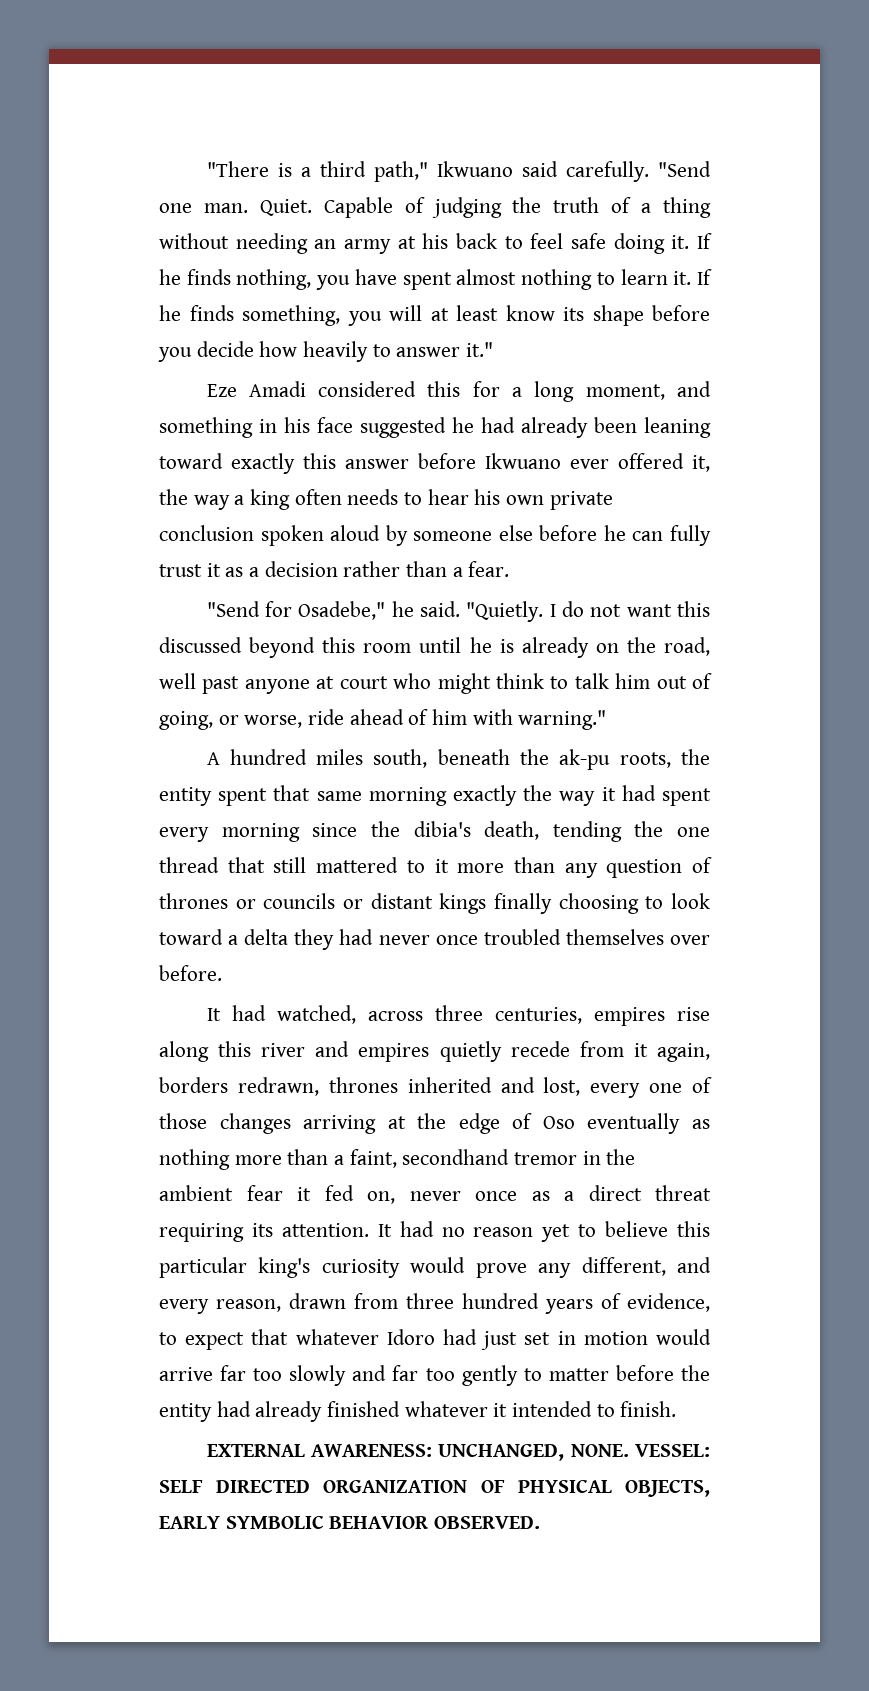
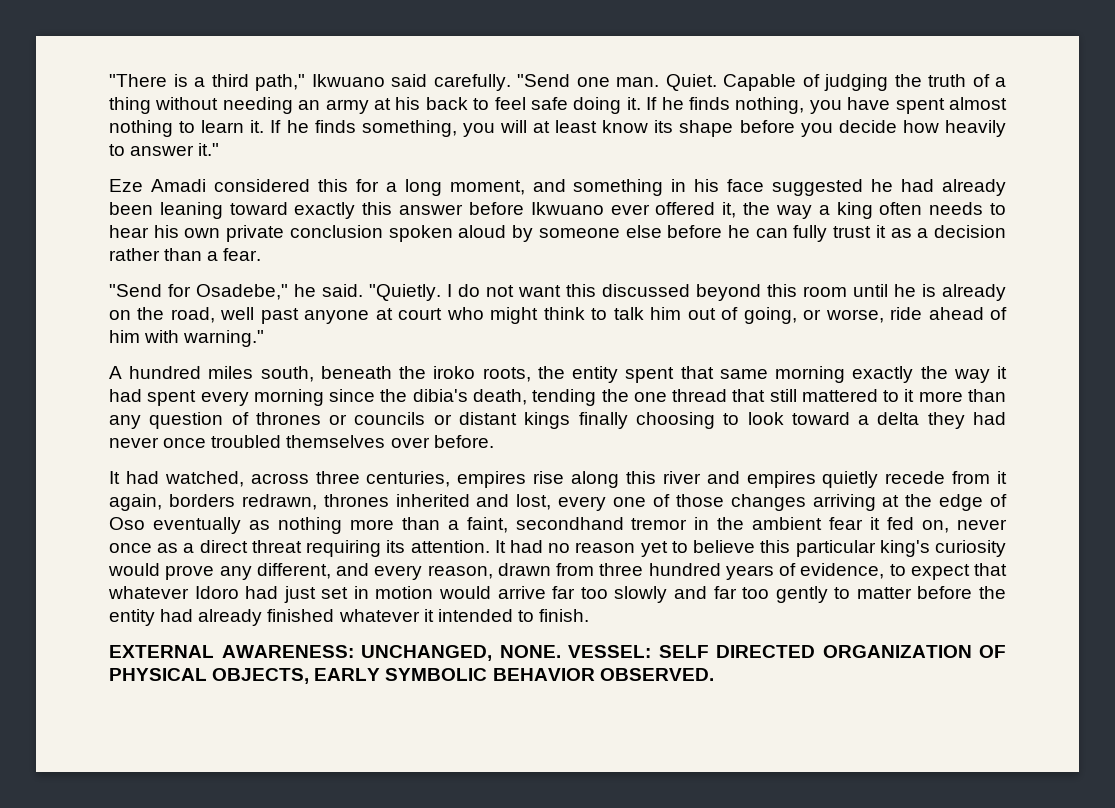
[559,749,611,770] ak-pu -> [433,366,476,379] iroko

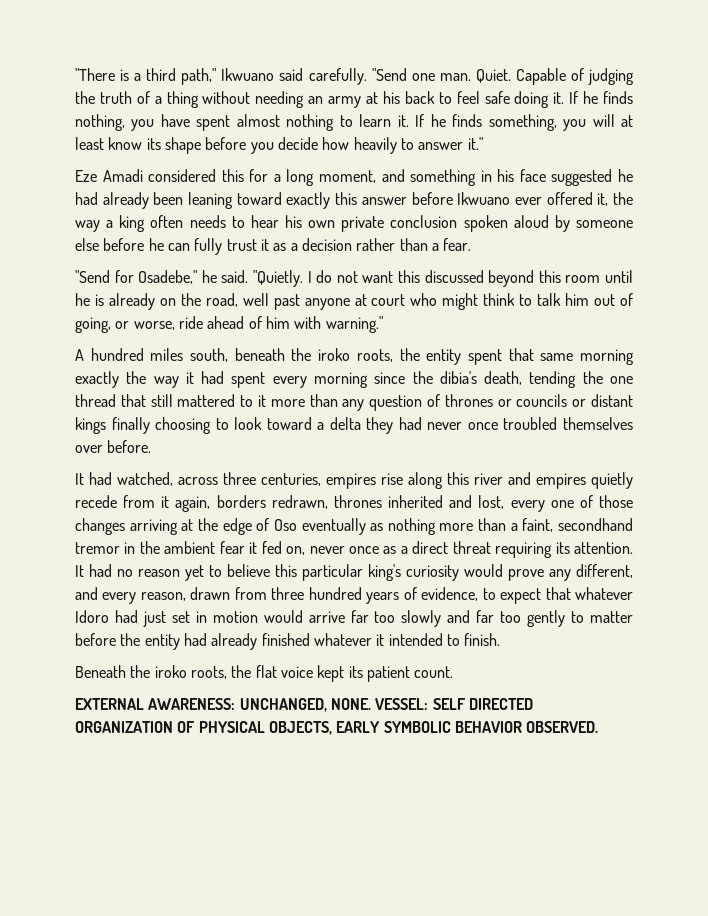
(590, 615) none -> [75,665,454,682] // Beneath the iroko roots, the flat voice kept its patient count.

